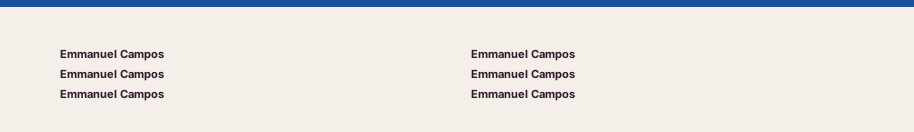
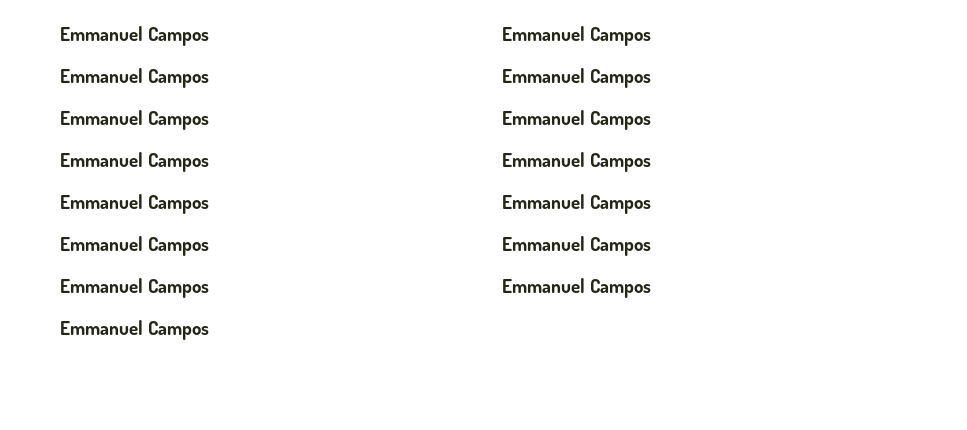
(576, 95) none -> [60,278,210,298] [60,320,210,340] [502,26,652,46] [502,68,652,88] [502,110,652,130] [502,152,652,172] [502,194,652,214] [502,236,652,256] [502,278,652,298] // Emmanuel Campos // Emmanuel Campos // Emmanuel Campos // Emmanuel Campos // Emmanuel Campos // Emmanuel Campos // Emmanuel Campos // Emmanuel Campos // Emmanuel Campos

